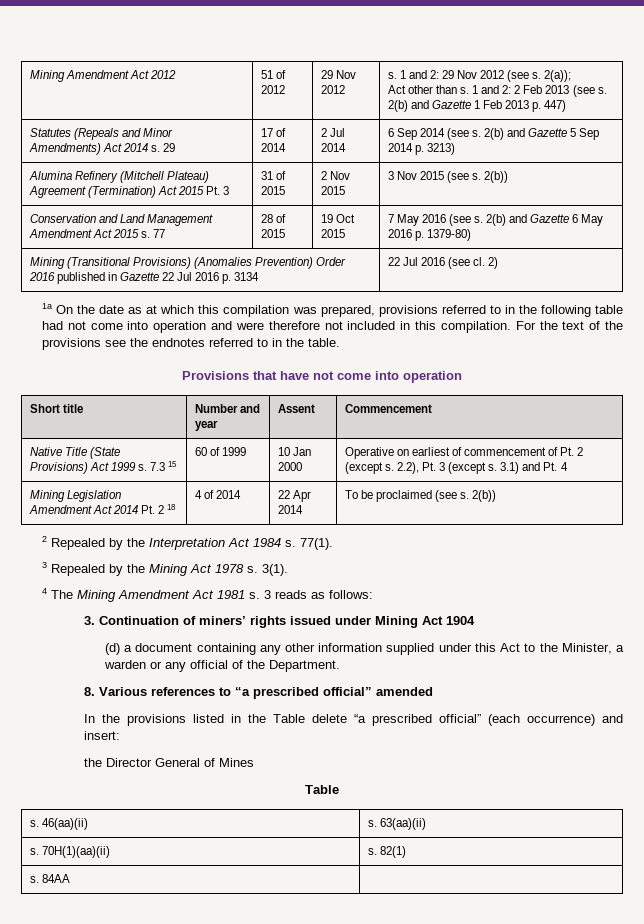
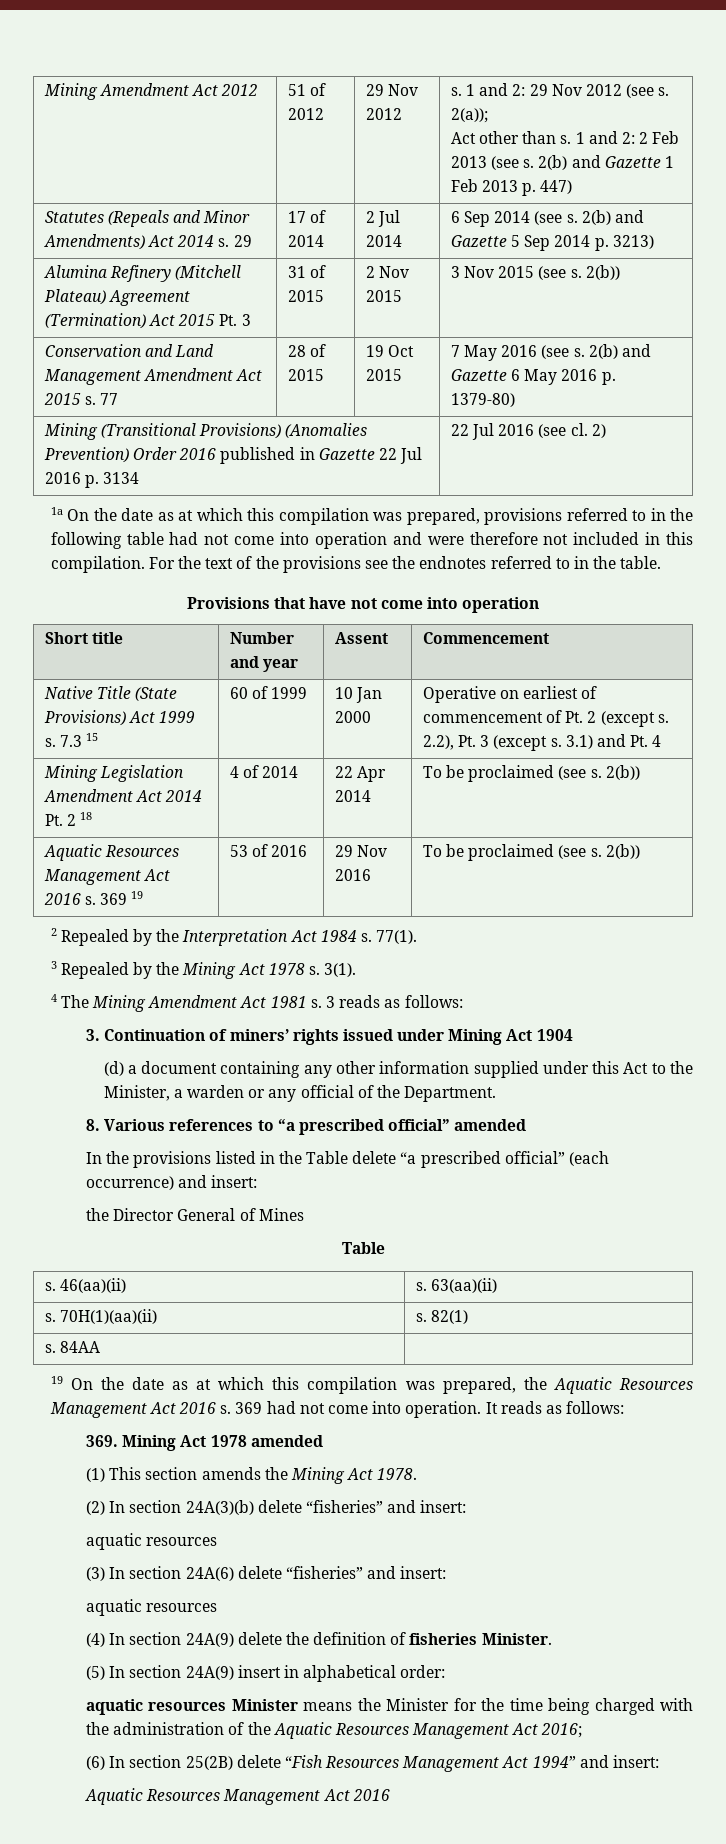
(497, 496) none -> [43,844,179,861] [43,869,170,885] [43,891,144,905] [229,844,308,857] [334,845,387,857] [334,869,371,881] [422,844,640,861] // Aquatic Resources Management Act 2016 s. 369 19 | 53 of 2016 | 29 Nov 2016 | To be proclaimed (see s. 2(b))
(70, 878) none -> [50,1376,693,1394] [49,1401,625,1418] [85,1435,323,1451] [85,1467,418,1484] [85,1500,467,1515] [85,1533,218,1550] [85,1566,447,1581] [85,1599,218,1616] [85,1632,552,1647] [85,1665,446,1682] [85,1698,693,1715] [85,1722,583,1739] [85,1755,659,1772] [84,1788,390,1805] // 19 On the date as at which this compilation was prepared, the Aquatic Resources Management Act 2016 s. 369 had not come into operation. It reads as follows: // 369. Mining Act 1978 amended // (1) This section amends the Mining Act 1978. // (2) In section 24A(3)(b) delete “fisheries” and insert: // aquatic resources // (3) In section 24A(6) delete “fisheries” and insert: // aquatic resources // (4) In section 24A(9) delete the definition of fisheries Minister. // (5) In section 24A(9) insert in alphabetical order: // aquatic resources Minister means the Minister for the time being charged with the administration of the Aquatic Resources Management Act 2016; // (6) In section 25(2B) delete “Fish Resources Management Act 1994” and insert: // Aquatic Resources Management Act 2016

